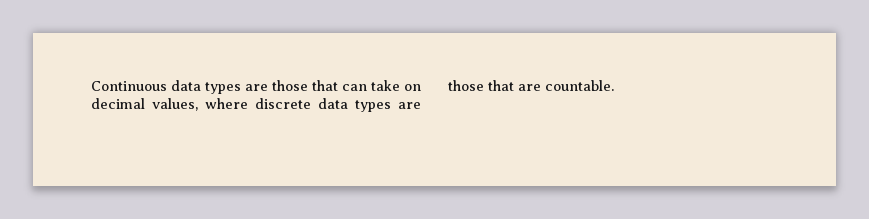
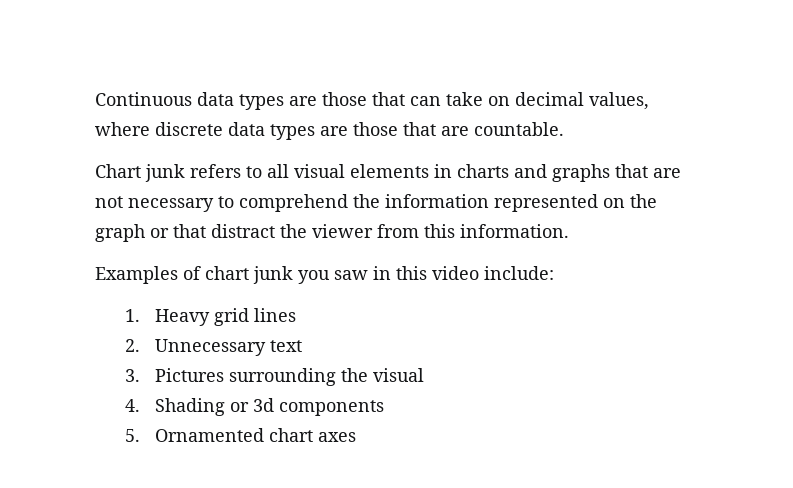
(614, 85) none -> [95,164,681,182] [95,194,657,212] [95,224,569,242] [95,266,554,284] [124,308,296,326] [124,339,302,356] [124,368,424,386] [124,398,384,416] [124,428,356,442] // Chart junk refers to all visual elements in charts and graphs that are not necessary to comprehend the information represented on the graph or that distract the viewer from this information. // Examples of chart junk you saw in this video include: // 1. Heavy grid lines // 2. Unnecessary text // 3. Pictures surrounding the visual // 4. Shading or 3d components // 5. Ornamented chart axes

